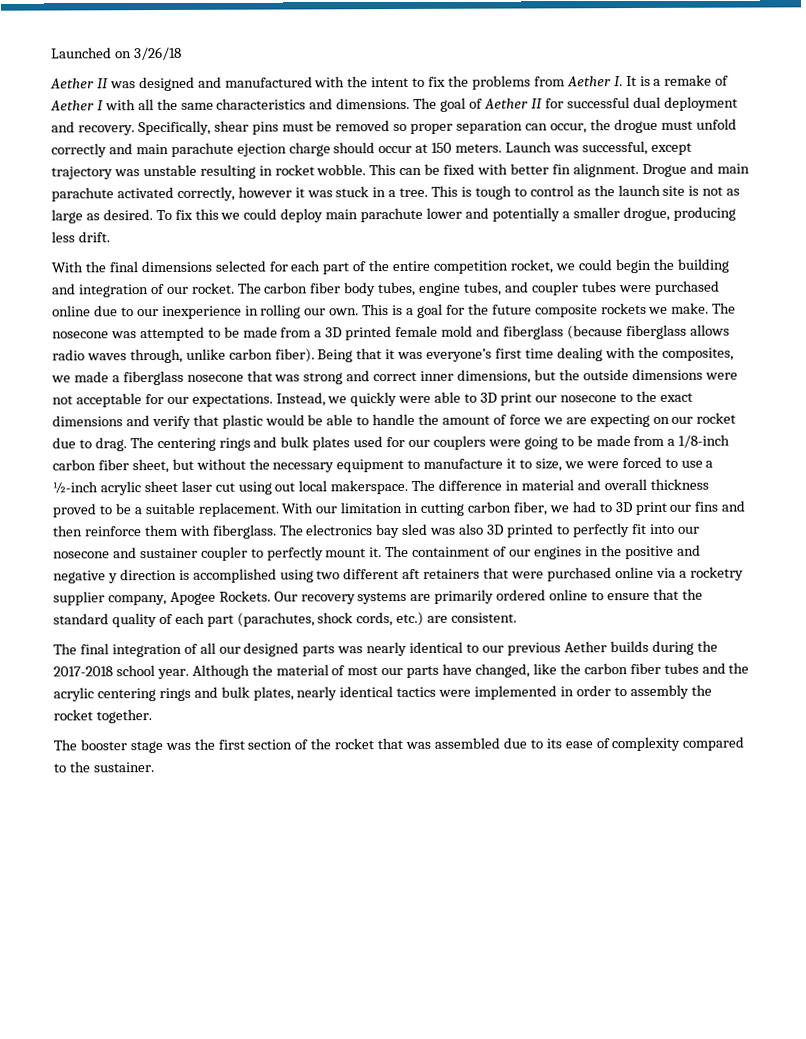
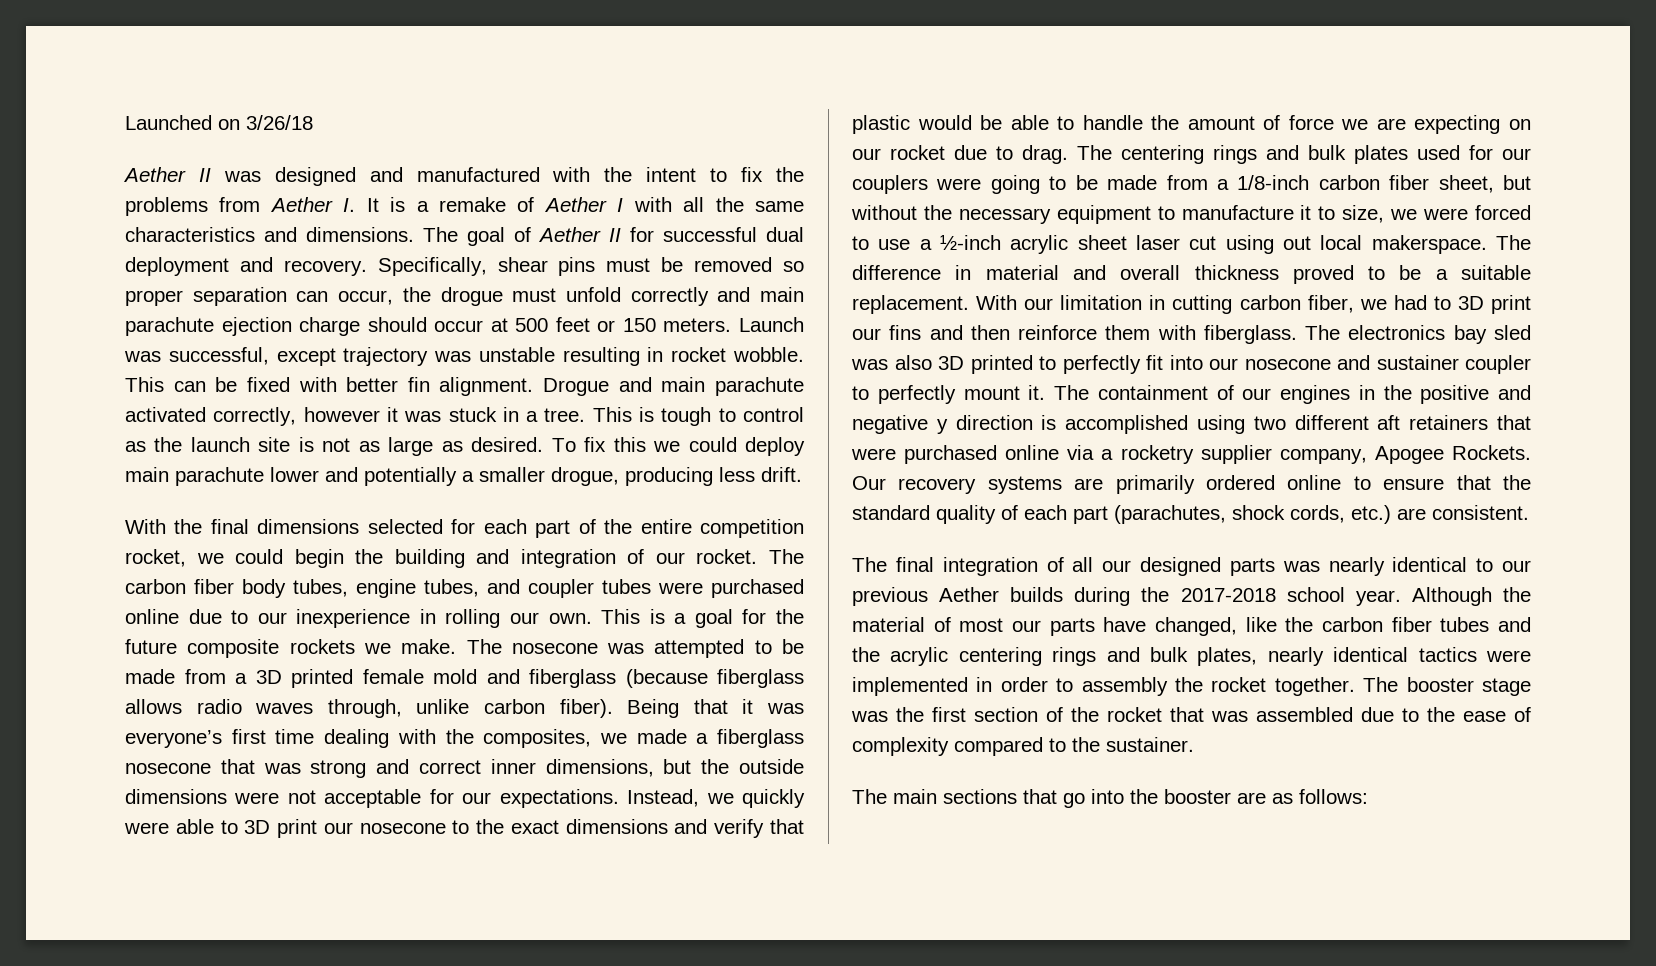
(429, 148) none -> [515,317,616,332] 500 feet or
(152, 716) // -> (1355, 686) none
[545,738,562,749] its -> [1427,707,1455,722] the
(155, 767) none -> [852,789,1368,808] // The main sections that go into the booster are as follows:

